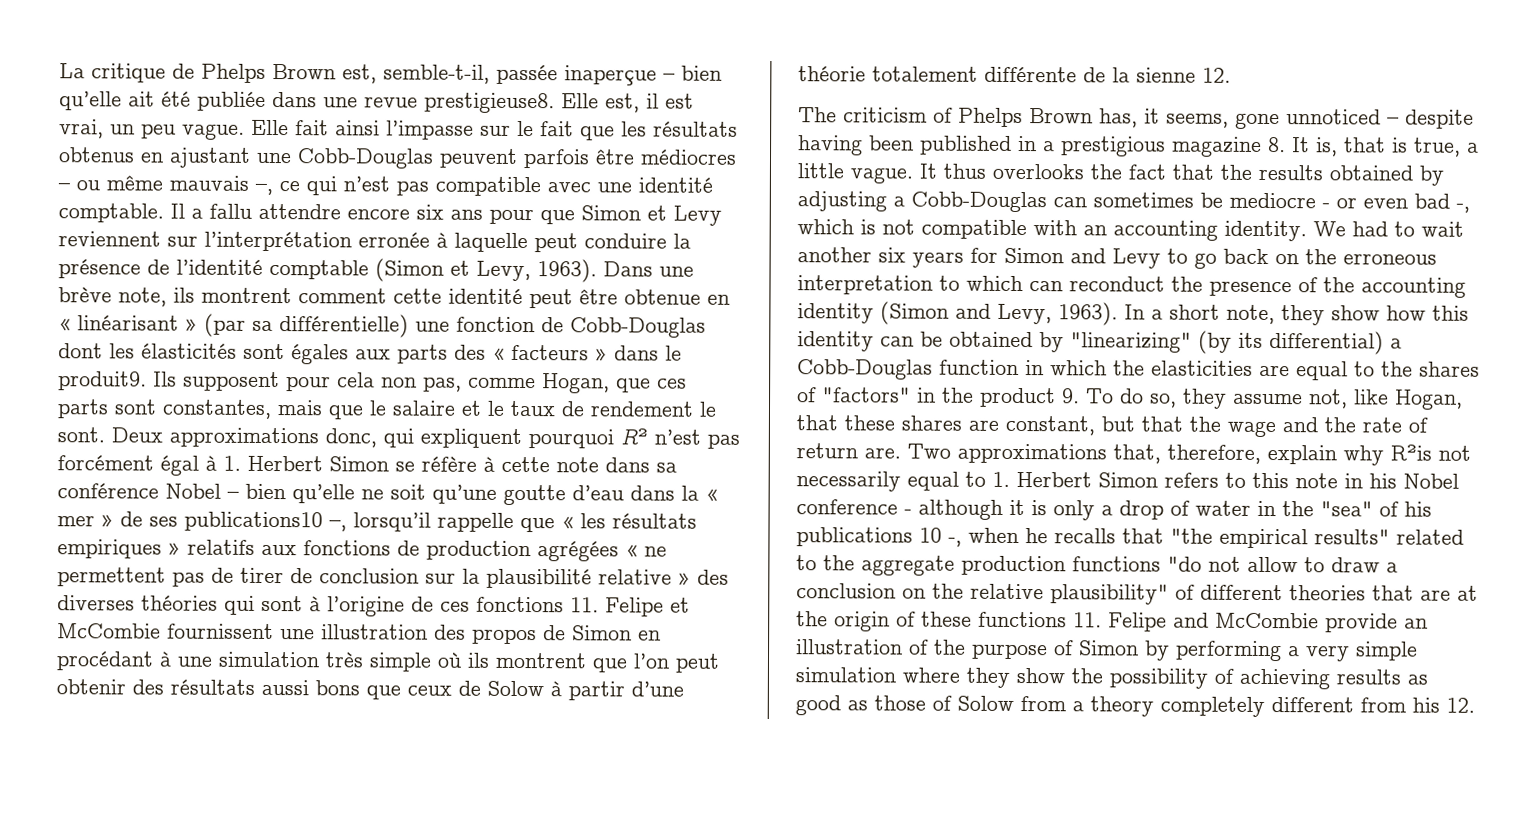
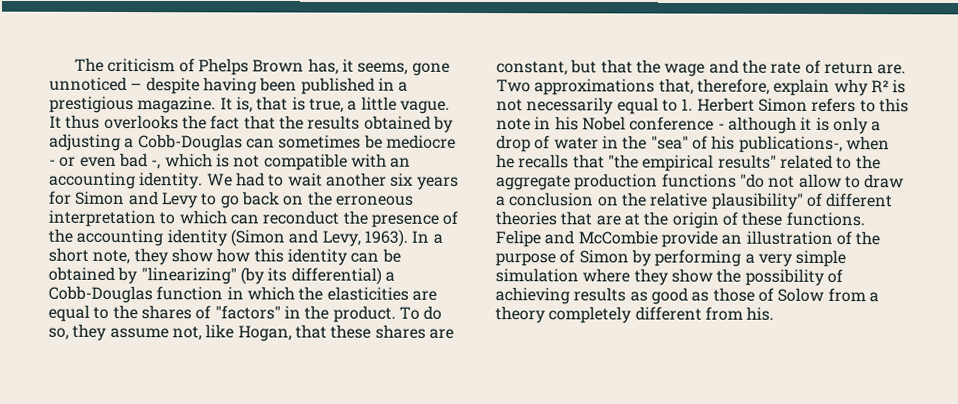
[59,63,722,86] [59,91,694,114] [59,119,738,141] [58,147,737,169] [58,175,713,197] [58,203,722,226] [58,231,691,253] [58,258,694,283] [58,287,730,309] [58,313,706,338] [58,343,682,365] [58,371,687,394] [57,399,717,420] [57,427,740,449] [57,455,677,476] [57,483,718,506] [57,511,697,533] [57,539,667,562] [57,567,729,589] [57,595,690,617] [57,623,661,645] [56,651,720,673] [56,679,684,701] [798,66,1231,83] La critique de Phelps Brown est, semble-t-il, passée inaperçue – bien qu’elle ait été publiée dans une revue prestigieuse8. Elle est, il est vrai, un peu vague. Elle fait ainsi l’impasse sur le fait que les résultats obtenus en ajustant une Cobb-Douglas peuvent parfois être médiocres – ou même mauvais –, ce qui n’est pas compatible avec une identité comptable. Il a fallu attendre encore six ans pour que Simon et Levy reviennent sur l’interprétation erronée à laquelle peut conduire la présence de l’identité comptable (Simon et Levy, 1963). Dans une brève note, ils montrent comment cette identité peut être obtenue en « linéarisant » (par sa différentielle) une fonction de Cobb-Douglas dont les élasticités sont égales aux parts des « facteurs » dans le produit9. Ils supposent pour cela non pas, comme Hogan, que ces parts sont constantes, mais que le salaire et le taux de rendement le sont. Deux approximations donc, qui expliquent pourquoi R² n’est pas forcément égal à 1. Herbert Simon se réfère à cette note dans sa conférence Nobel – bien qu’elle ne soit qu’une goutte d’eau dans la « mer » de ses publications10 –, lorsqu’il rappelle que « les résultats empiriques » relatifs aux fonctions de production agrégées « ne permettent pas de tirer de conclusion sur la plausibilité relative » des diverses théories qui sont à l’origine de ces fonctions 11. Felipe et McCombie fournissent une illustration des propos de Simon en procédant à une simulation très simple où ils montrent que l’on peut obtenir des résultats aussi bons que ceux de Solow à partir d’une théorie totalement différente de la sienne 12. // -> (74, 64) none
[1172,136,1286,157] magazine 8. -> [137,96,217,114] magazine.
[980,387,1080,408] product 9. -> [332,305,396,323] product.
[1390,444,1432,461] R²is -> [870,79,907,94] R² is
[796,527,962,547] publications 10 -, -> [738,135,843,154] publications-,
[978,611,1102,628] functions 11. -> [785,211,865,227] functions.
[1412,697,1475,713] his 12. -> [746,306,775,321] his.

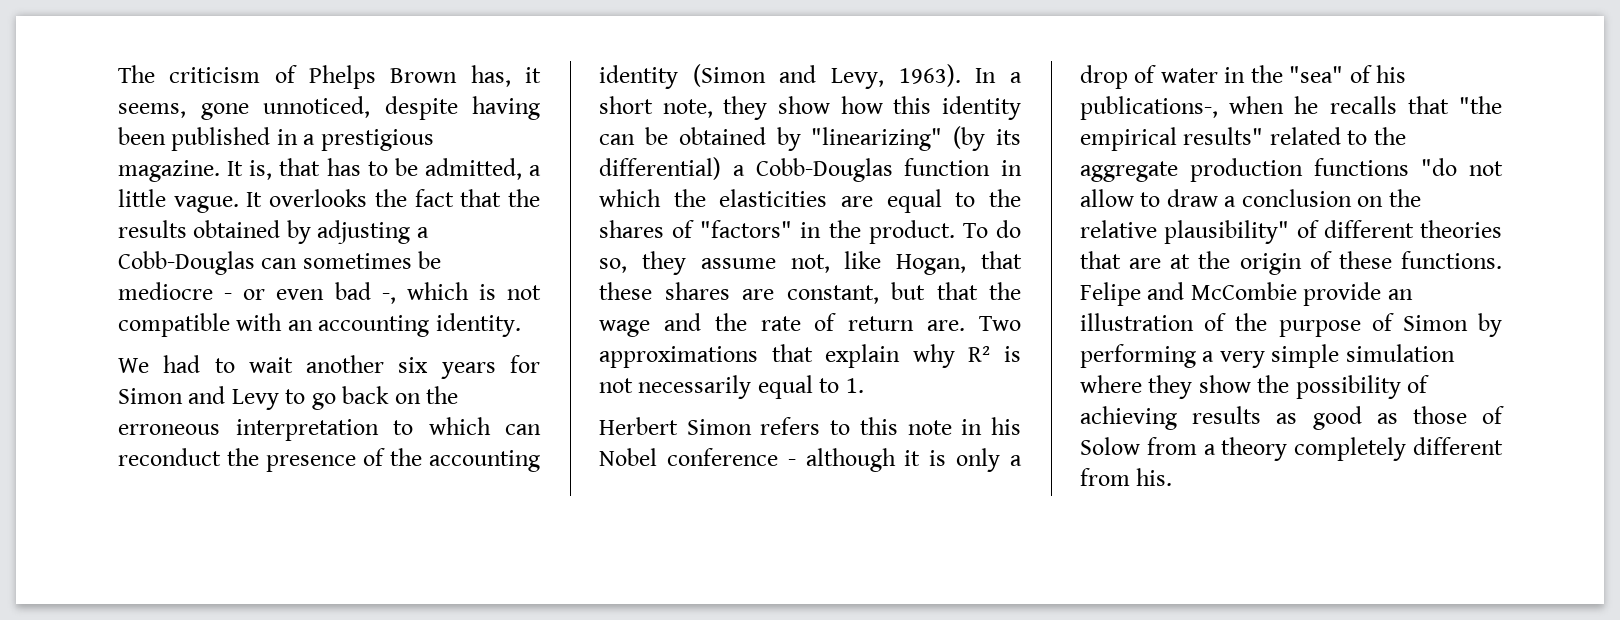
[49,76,143,92] unnoticed – -> [263,96,370,118] unnoticed,
[291,96,344,113] is true, -> [326,158,522,180] has to be admitted,
[65,114,101,129] thus -> (263, 199) none
(204, 181) none -> (521, 325) //
[658,78,770,95] that, therefore, -> [771,344,813,362] that
(694, 104) none -> (864, 385) //

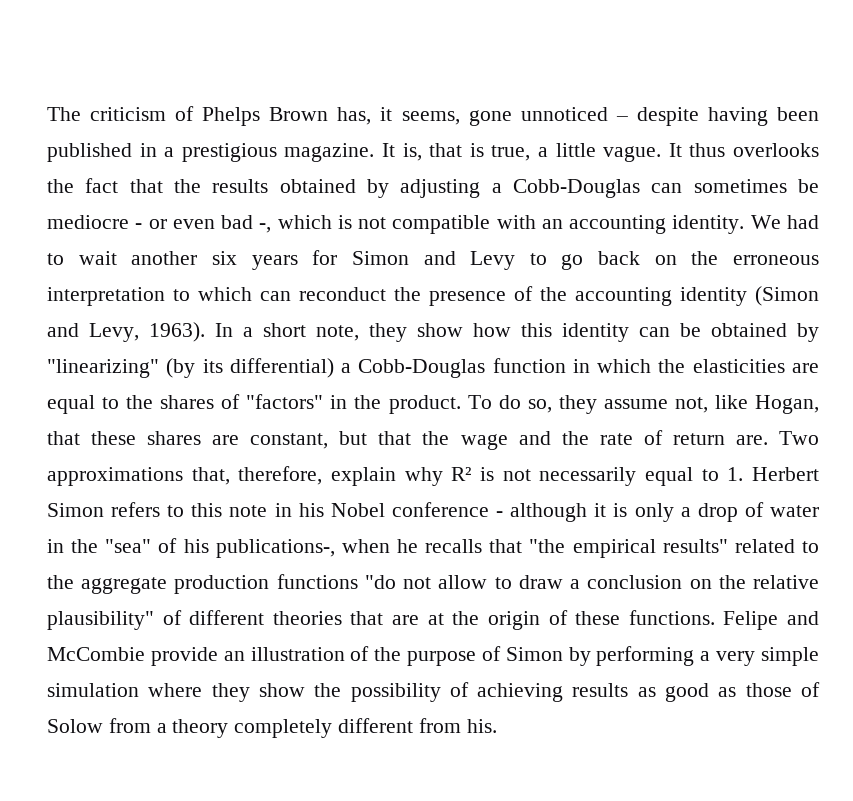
[263,96,370,118] unnoticed, -> [520,107,628,121] unnoticed –
[326,158,522,180] has to be admitted, -> [469,143,531,161] is true,
(263, 199) none -> [689,143,726,157] thus
(521, 325) // -> (745, 224) none
[771,344,813,362] that -> [191,466,323,485] that, therefore,
(864, 385) // -> (744, 474) none

